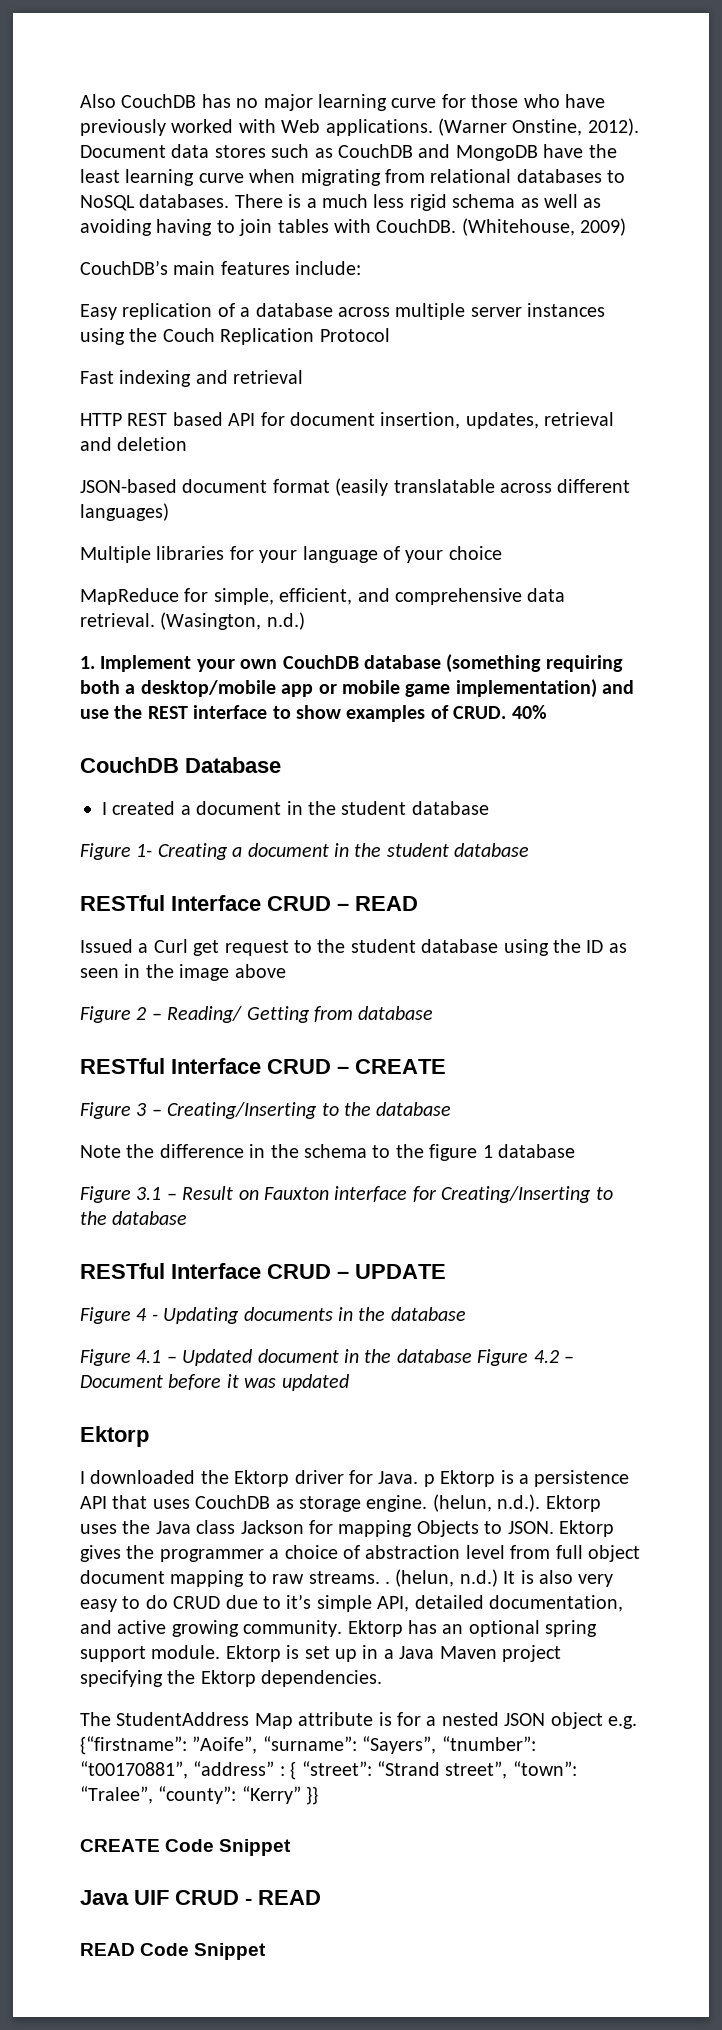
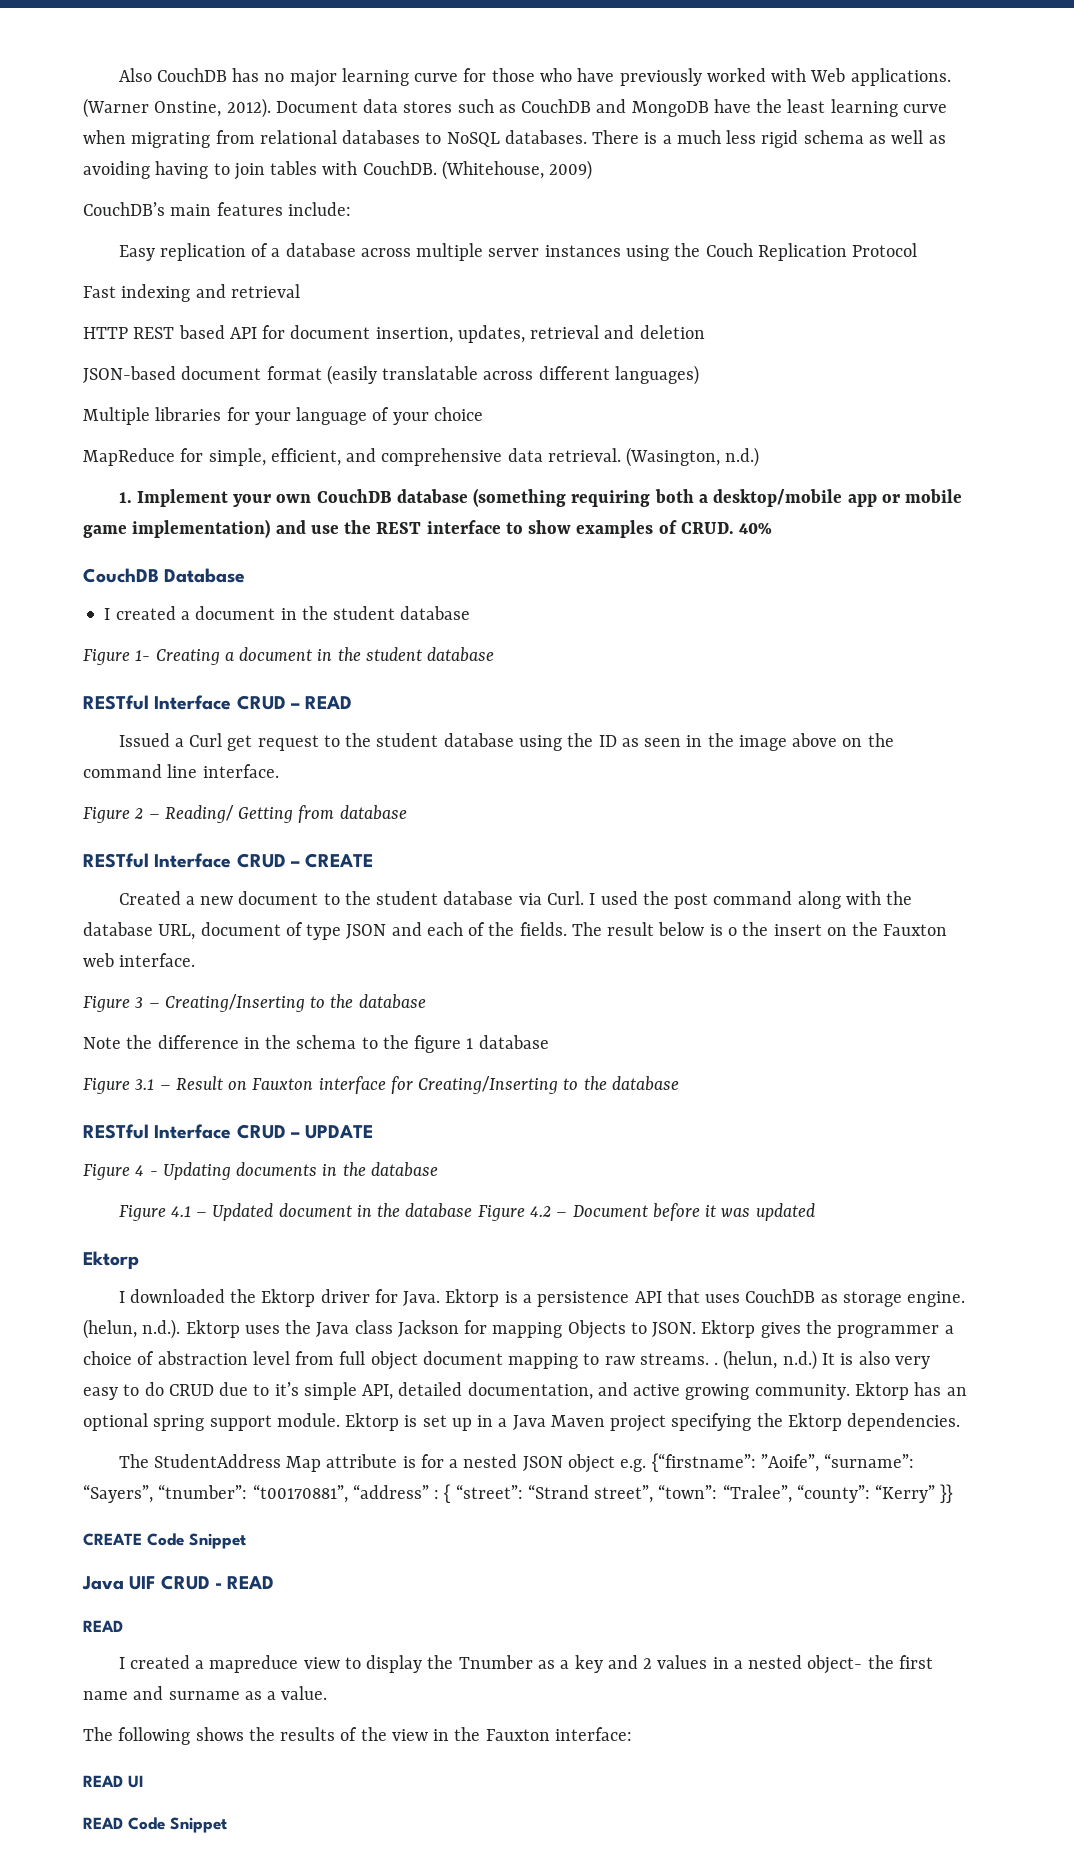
(286, 971) none -> [842,733,894,747] [83,764,279,778] on the command line interface.
(446, 1066) none -> [118,891,913,909] [83,922,948,940] [83,953,196,967] // Created a new document to the student database via Curl. I used the post command along with the database URL, document of type JSON and each of the fields. The result below is o the insert on the Fauxton web interface.
[423,1474,435,1487] p -> (441, 1298) none
(135, 1949) none -> [118,1655,933,1674] [83,1686,328,1700] [83,1727,632,1745] [83,1775,144,1788] [83,1817,123,1829] // I created a mapreduce view to display the Tnumber as a key and 2 values in a nested object- the first name and surname as a value. // The following shows the results of the view in the Fauxton interface: // READ UI // READ

